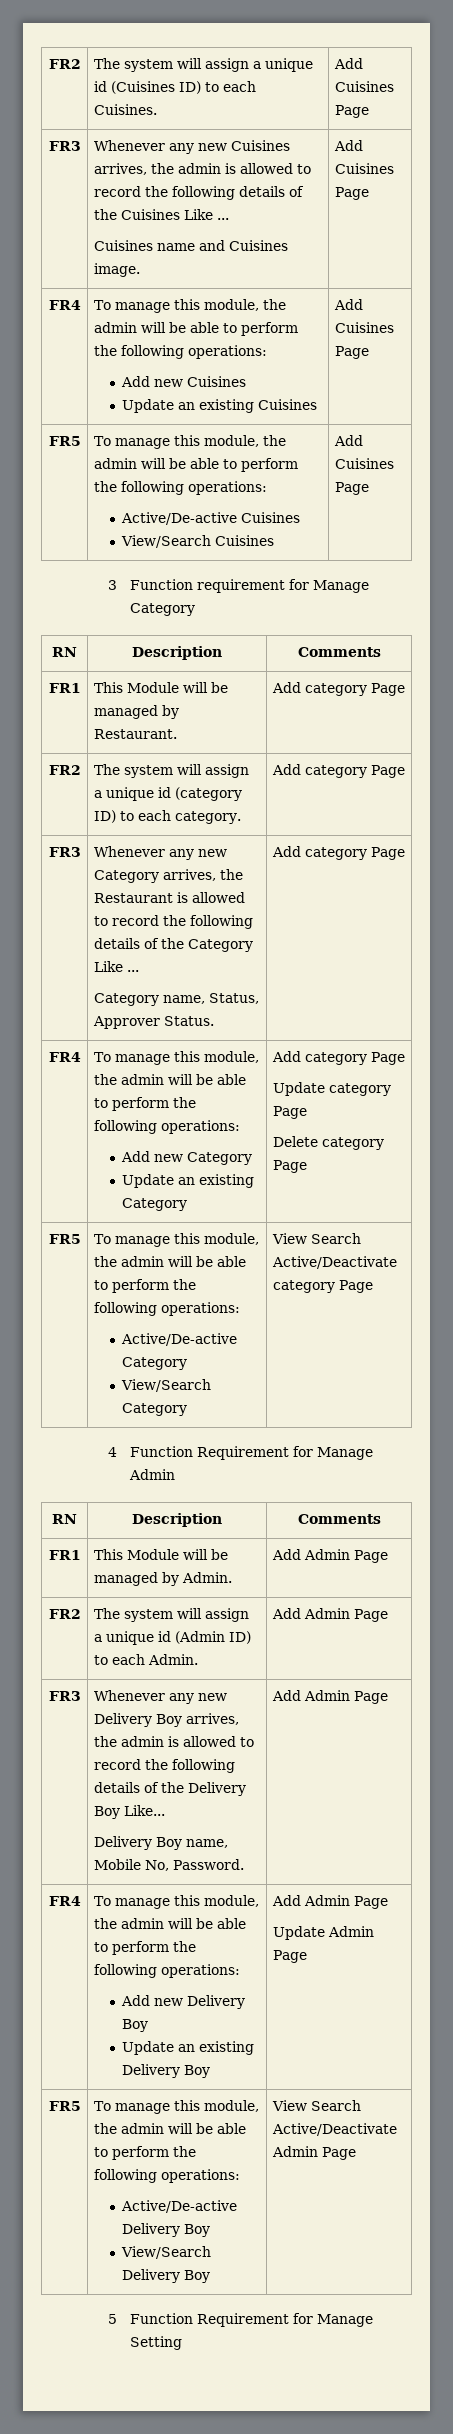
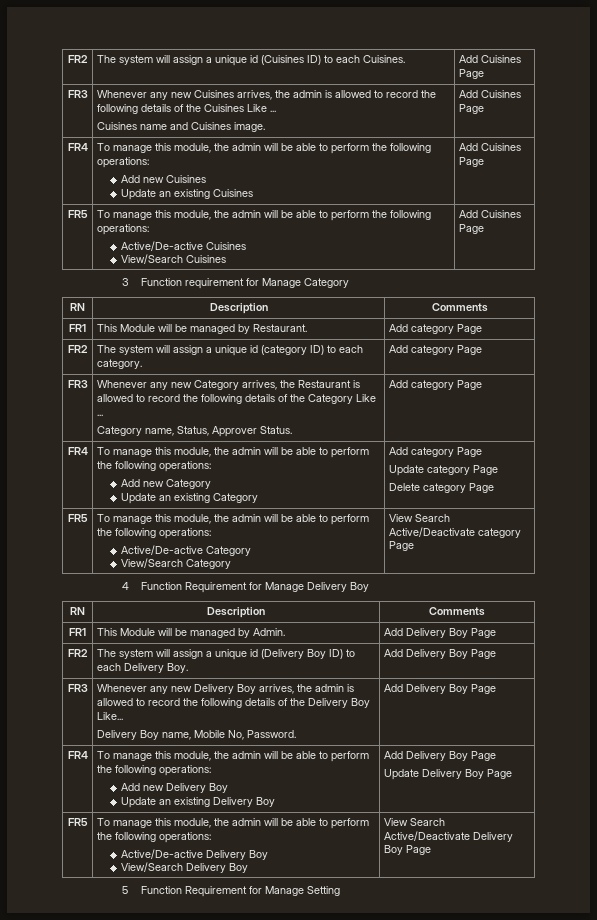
[129,1469,176,1480] Admin -> [307,582,370,592] Delivery Boy
[303,1549,388,1563] [48,1609,81,1619] [93,1608,249,1622] [93,1631,251,1645] [93,1654,198,1665] [271,1608,350,1619] Admin Page // FR2 | The system will assign a unique id (Admin ID) to each Admin. | Add Admin -> [405,628,496,638] [68,649,88,657] [96,649,355,660] [96,663,188,673] [383,649,468,659] Delivery Boy Page // FR2 | The system will assign a unique id (Delivery Boy ID) to each Delivery Boy. | Add Delivery Boy
[303,1690,350,1701] Admin -> [405,684,468,694] Delivery Boy
[303,1895,388,1909] [272,1926,374,1940] Admin Page // Update Admin -> [405,751,496,761] [383,769,484,780] Delivery Boy Page // Update Delivery Boy
[271,2146,318,2157] Admin -> [472,832,513,842] [383,845,403,855] Delivery Boy

